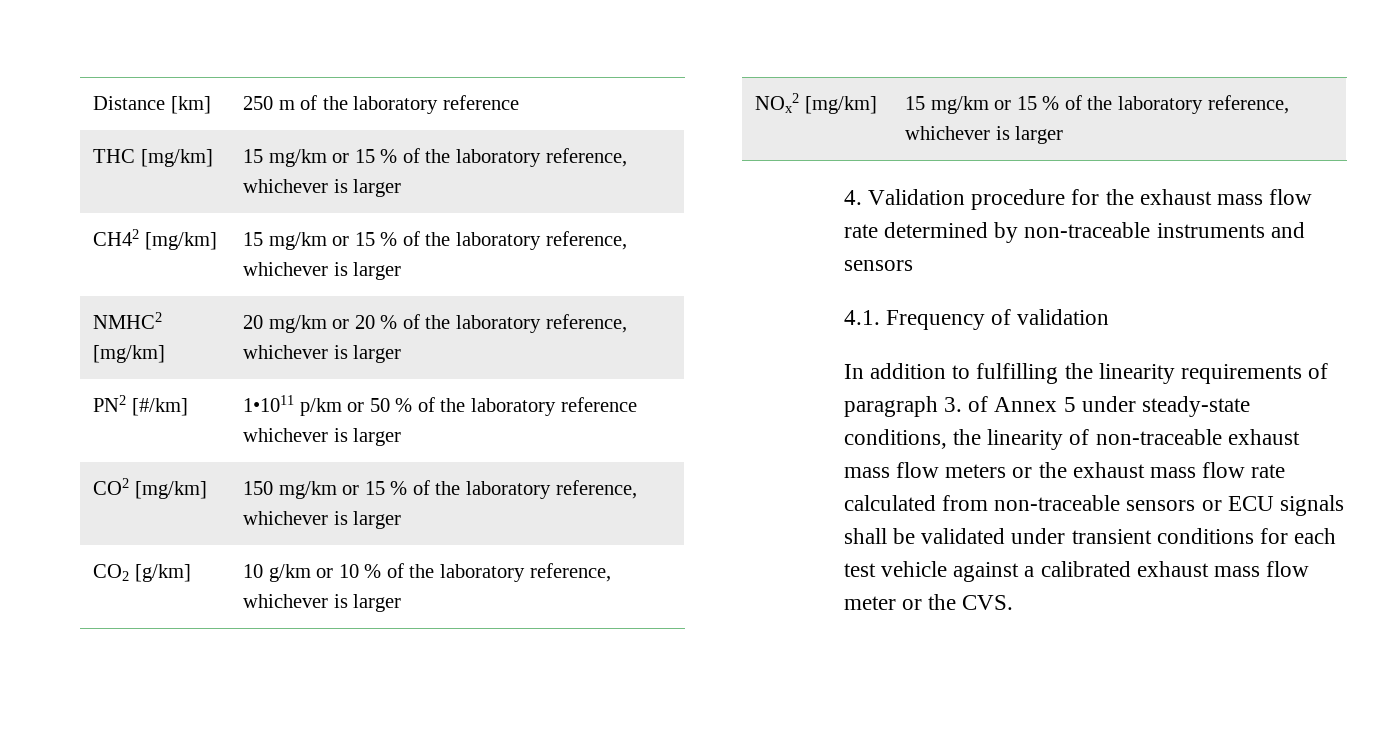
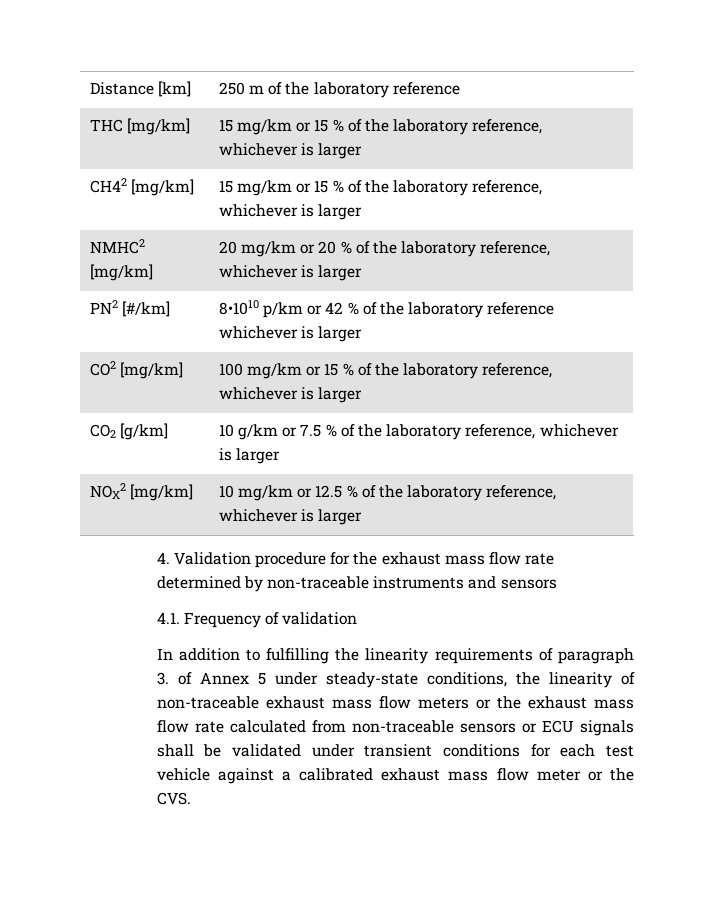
[243,395,295,412] 1•1011 -> [218,300,259,315] 8•1010
[369,398,390,412] 50 -> [325,302,344,314] 42
[243,481,274,495] 150 -> [218,363,243,376] 100
[338,563,611,582] [243,594,402,612] [755,93,877,114] [905,96,1037,114] 10 % of the laboratory reference, whichever is larger // NOx2 [mg/km] | 15 mg/km or 15 -> [300,424,619,440] [218,448,281,464] [89,483,194,501] [218,485,343,501] 7.5 % of the laboratory reference, whichever is larger // NOX2 [mg/km] | 10 mg/km or 12.5

